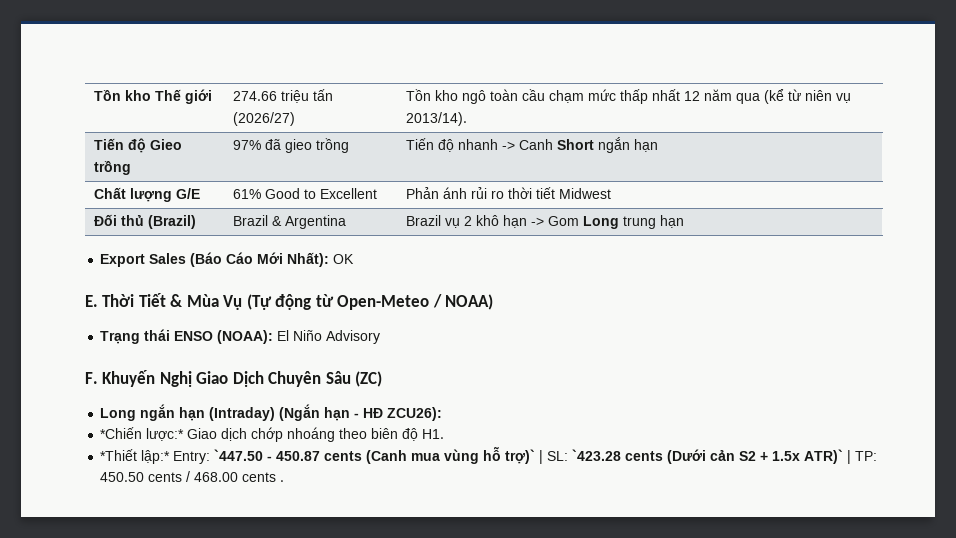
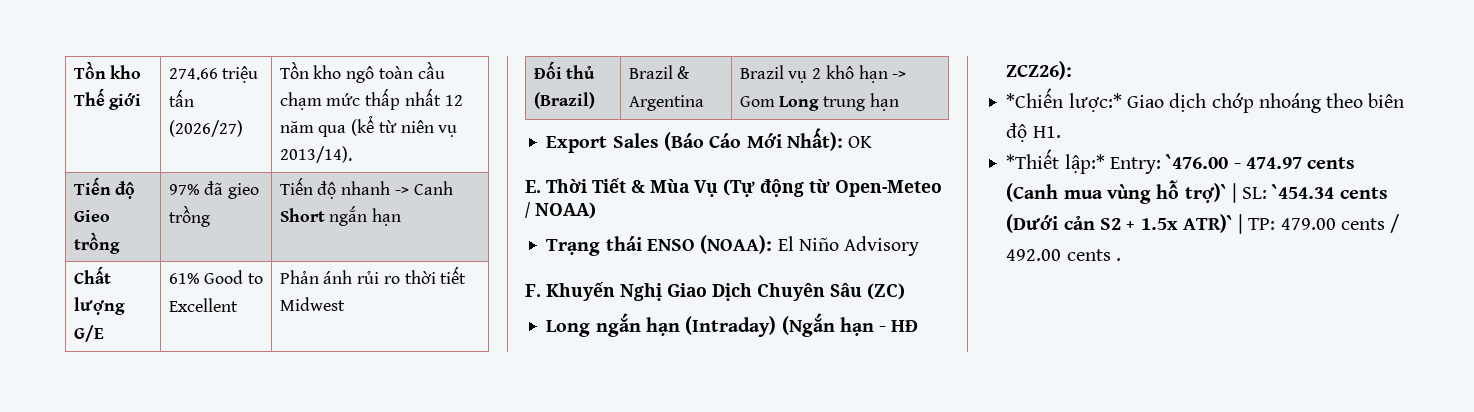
[387,407,443,421] ZCU26): -> [1006,61,1073,80] ZCZ26):
[214,449,321,461] `447.50 - 450.87 -> [1165,154,1302,169] `476.00 - 474.97
[572,449,622,461] `423.28 -> [1271,184,1335,199] `454.34
[100,472,145,482] 450.50 -> [1280,218,1336,230] 479.00
[194,472,239,482] 468.00 -> [1006,249,1062,261] 492.00

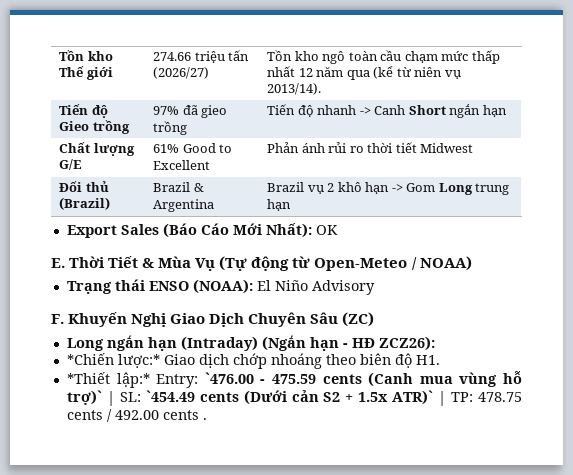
[1245,157,1302,169] 474.97 -> [271,374,316,384] 475.59
[1271,184,1335,199] `454.34 -> [145,390,195,402] `454.49
[1280,218,1336,230] 479.00 -> [477,392,522,402] 478.75

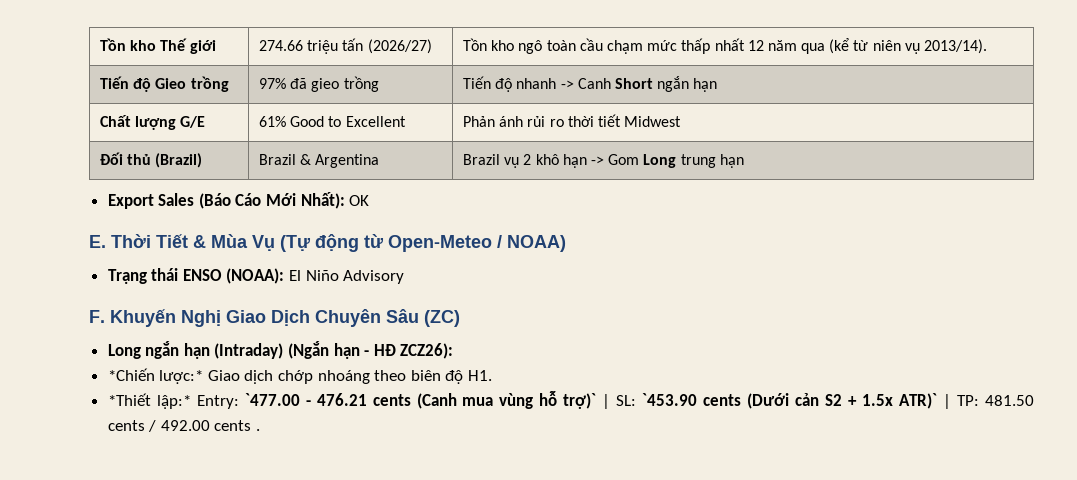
[204,372,316,384] `476.00 - 475.59 -> [244,393,367,406] `477.00 - 476.21
[145,390,195,402] `454.49 -> [642,393,698,406] `453.90
[477,392,522,402] 478.75 -> [984,395,1034,406] 481.50

